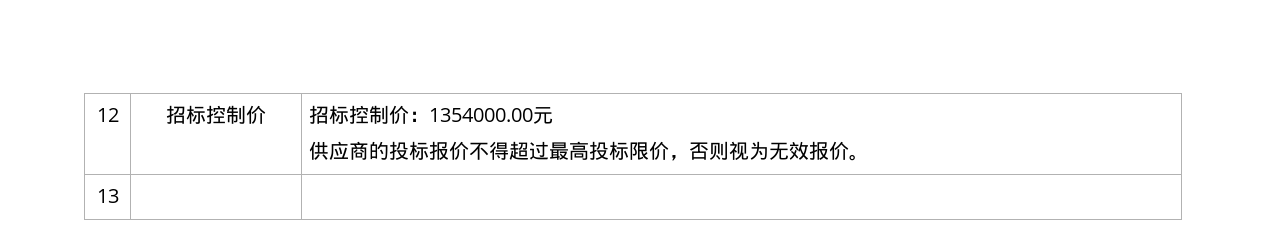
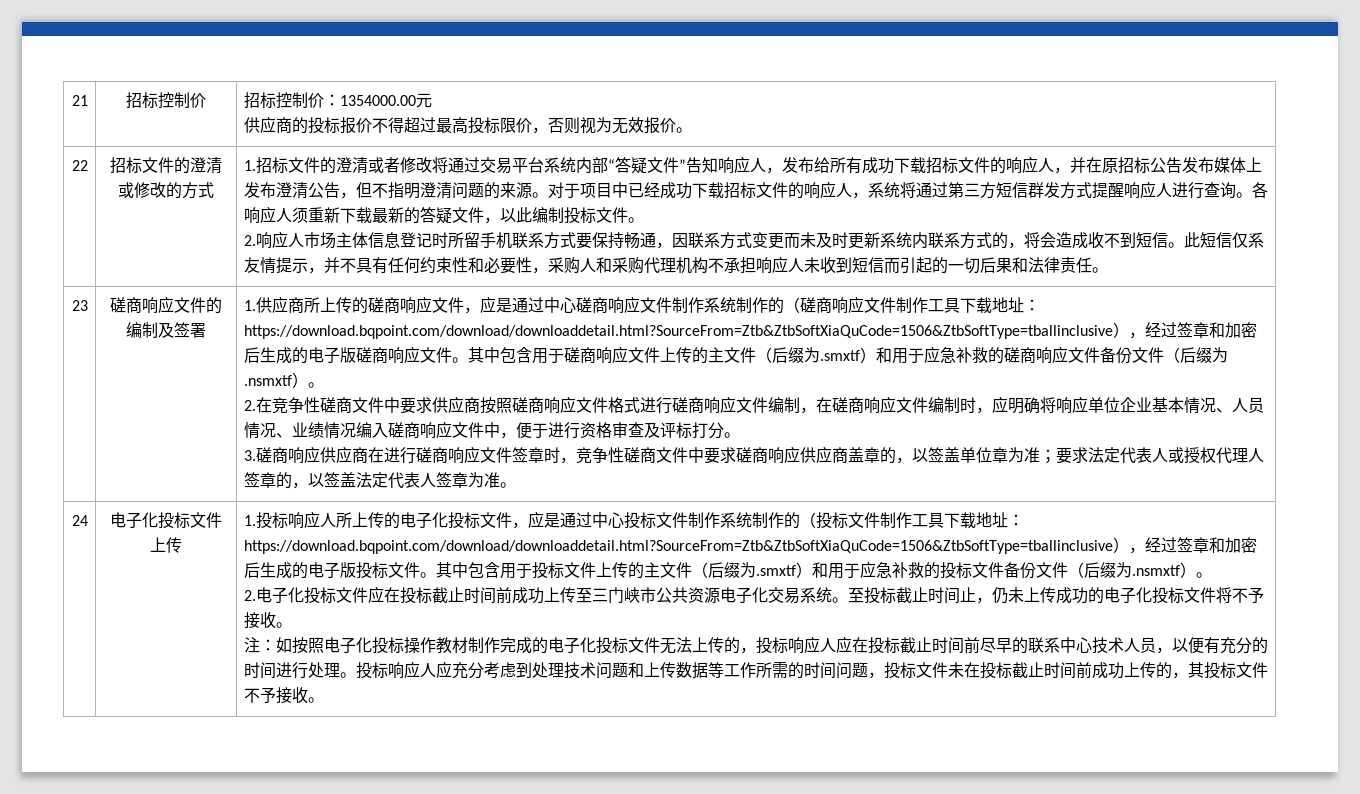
[96,108,119,122] 12 -> [71,95,88,106] 21
[96,189,119,203] 13 | | -> [71,160,88,171] [110,157,222,174] [118,182,214,199] [243,156,1262,174] [243,181,1268,199] [243,206,644,224] [243,231,1264,249] [243,256,1108,274] [71,300,88,311] [110,296,222,314] [126,322,206,338] [243,296,1040,314] [243,322,1257,339] [243,346,1228,364] [243,372,324,388] [243,396,1264,414] [243,421,740,439] [243,446,1264,464] [243,472,516,489] [71,515,88,526] [110,512,222,529] [150,537,182,553] [243,511,1024,529] [243,537,1257,554] [243,561,1212,579] [243,586,1264,604] [243,612,292,629] [243,636,1268,654] [243,661,1268,679] [243,687,324,704] 22 | 招标文件的澄清或修改的方式 | 1.招标文件的澄清或者修改将通过交易平台系统内部“答疑文件”告知响应人，发布给所有成功下载招标文件的响应人，并在原招标公告发布媒体上发布澄清公告，但不指明澄清问题的来源。对于项目中已经成功下载招标文件的响应人，系统将通过第三方短信群发方式提醒响应人进行查询。各响应人须重新下载最新的答疑文件，以此编制投标文件。 // 2.响应人市场主体信息登记时所留手机联系方式要保持畅通，因联系方式变更而未及时更新系统内联系方式的，将会造成收不到短信。此短信仅系友情提示，并不具有任何约束性和必要性，采购人和采购代理机构不承担响应人未收到短信而引起的一切后果和法律责任。 // 23 | 磋商响应文件的编制及签署 | 1.供应商所上传的磋商响应文件，应是通过中心磋商响应文件制作系统制作的（磋商响应文件制作工具下载地址：https://download.bqpoint.com/download/downloaddetail.html?SourceFrom=Ztb&ZtbSoftXiaQuCode=1506&ZtbSoftType=tballinclusive），经过签章和加密后生成的电子版磋商响应文件。其中包含用于磋商响应文件上传的主文件（后缀为.smxtf）和用于应急补救的磋商响应文件备份文件（后缀为.nsmxtf）。 // 2.在竞争性磋商文件中要求供应商按照磋商响应文件格式进行磋商响应文件编制，在磋商响应文件编制时，应明确将响应单位企业基本情况、人员情况、业绩情况编入磋商响应文件中，便于进行资格审查及评标打分。 // 3.磋商响应供应商在进行磋商响应文件签章时，竞争性磋商文件中要求磋商响应供应商盖章的，以签盖单位章为准；要求法定代表人或授权代理人签章的，以签盖法定代表人签章为准。 // 24 | 电子化投标文件上传 | 1.投标响应人所上传的电子化投标文件，应是通过中心投标文件制作系统制作的（投标文件制作工具下载地址：https://download.bqpoint.com/download/downloaddetail.html?SourceFrom=Ztb&ZtbSoftXiaQuCode=1506&ZtbSoftType=tballinclusive），经过签章和加密后生成的电子版投标文件。其中包含用于投标文件上传的主文件（后缀为.smxtf）和用于应急补救的投标文件备份文件（后缀为.nsmxtf）。 // 2.电子化投标文件应在投标截止时间前成功上传至三门峡市公共资源电子化交易系统。至投标截止时间止，仍未上传成功的电子化投标文件将不予接收。 // 注：如按照电子化投标操作教材制作完成的电子化投标文件无法上传的，投标响应人应在投标截止时间前尽早的联系中心技术人员，以便有充分的时间进行处理。投标响应人应充分考虑到处理技术问题和上传数据等工作所需的时间问题，投标文件未在投标截止时间前成功上传的，其投标文件不予接收。

